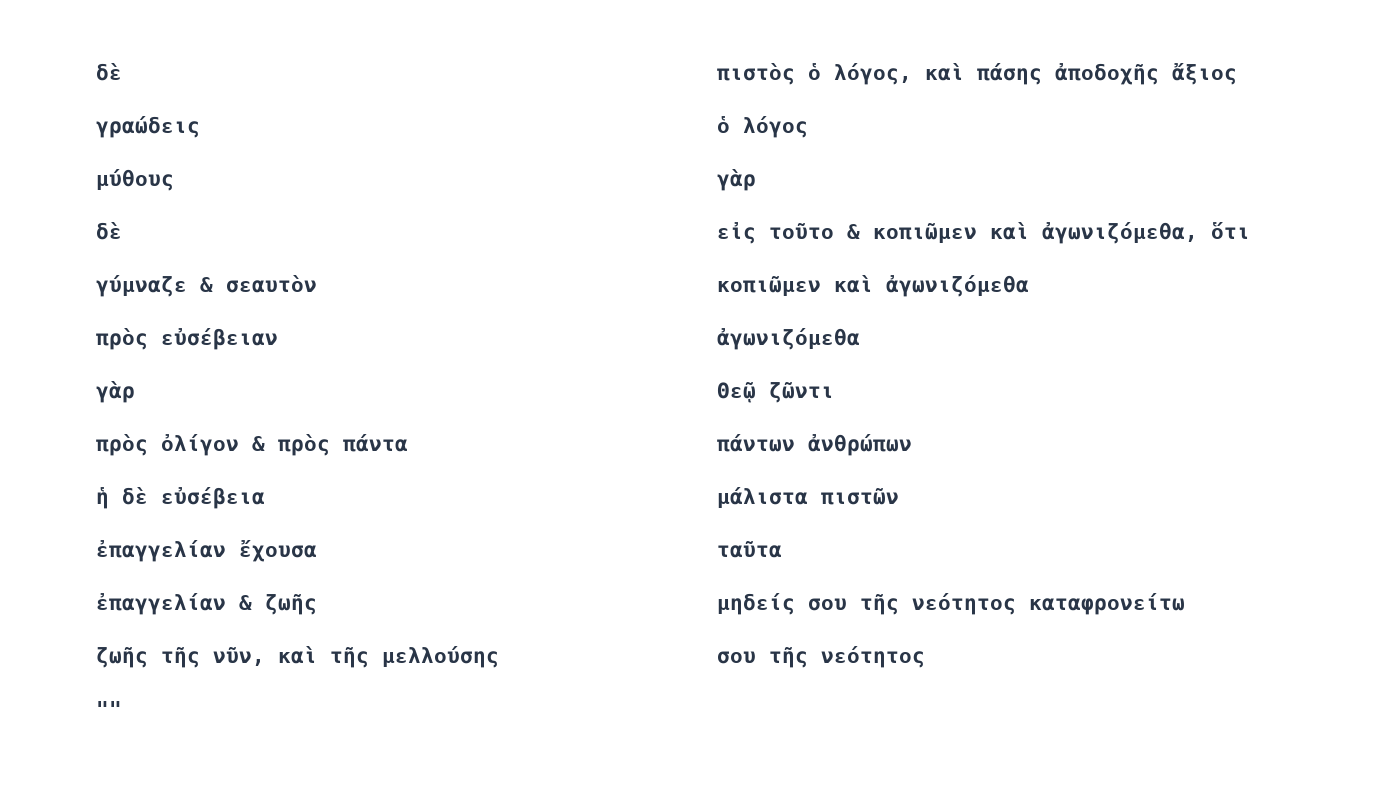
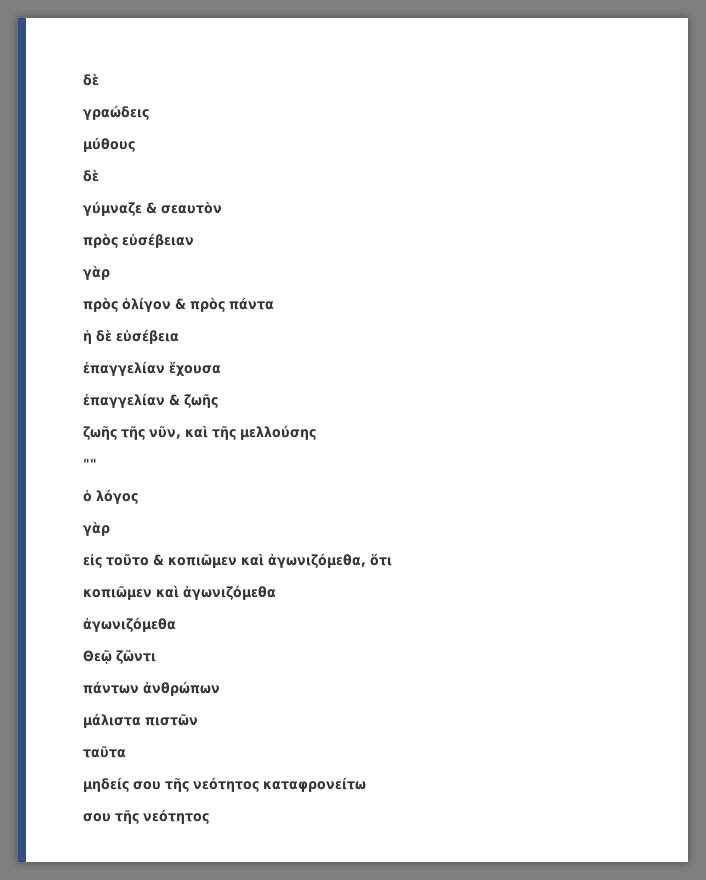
[717,63,1237,85] // πιστὸς ὁ λόγος, καὶ πάσης ἀποδοχῆς ἄξιος -> (97, 463) none

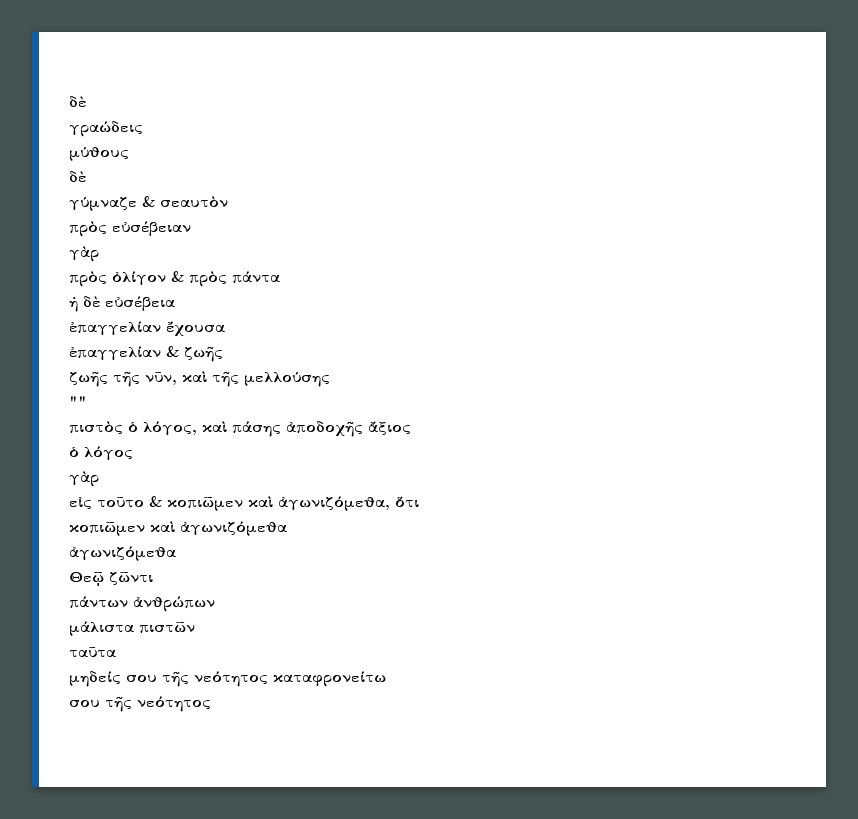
(97, 463) none -> [69,421,411,437] // πιστὸς ὁ λόγος, καὶ πάσης ἀποδοχῆς ἄξιος

